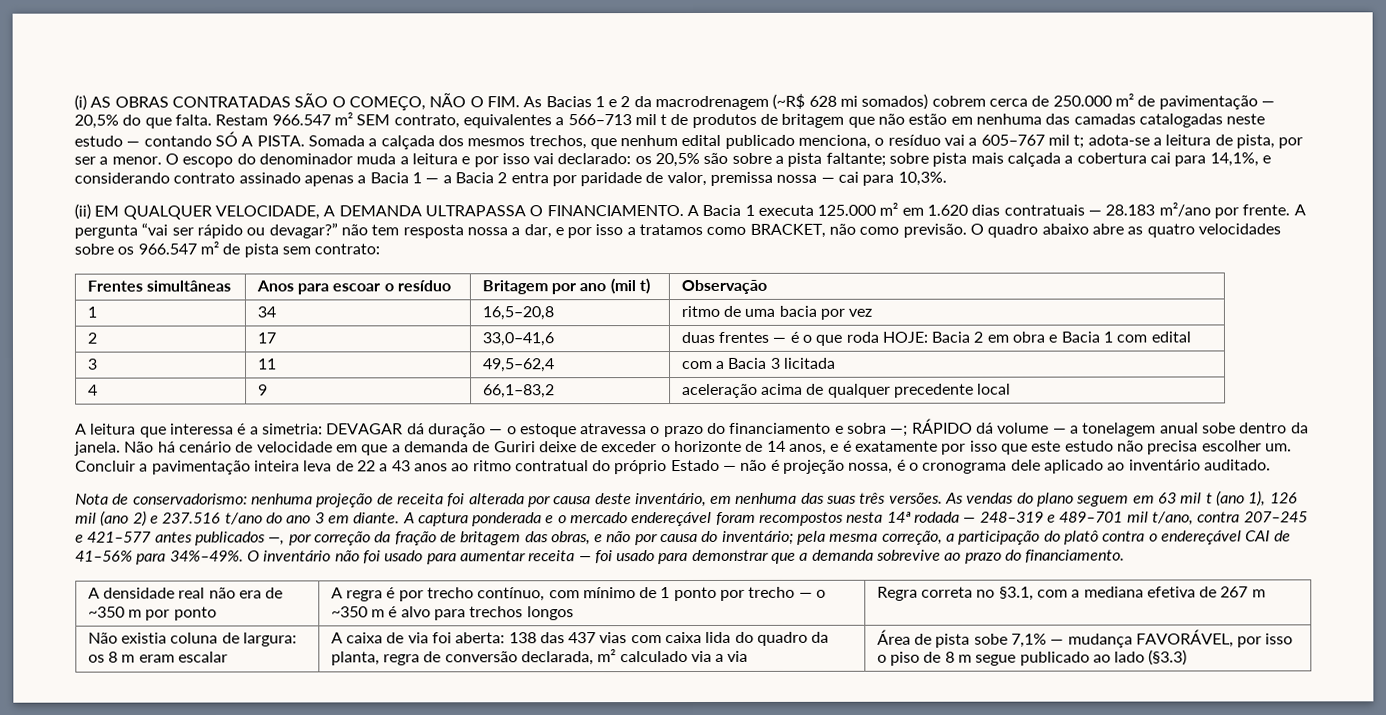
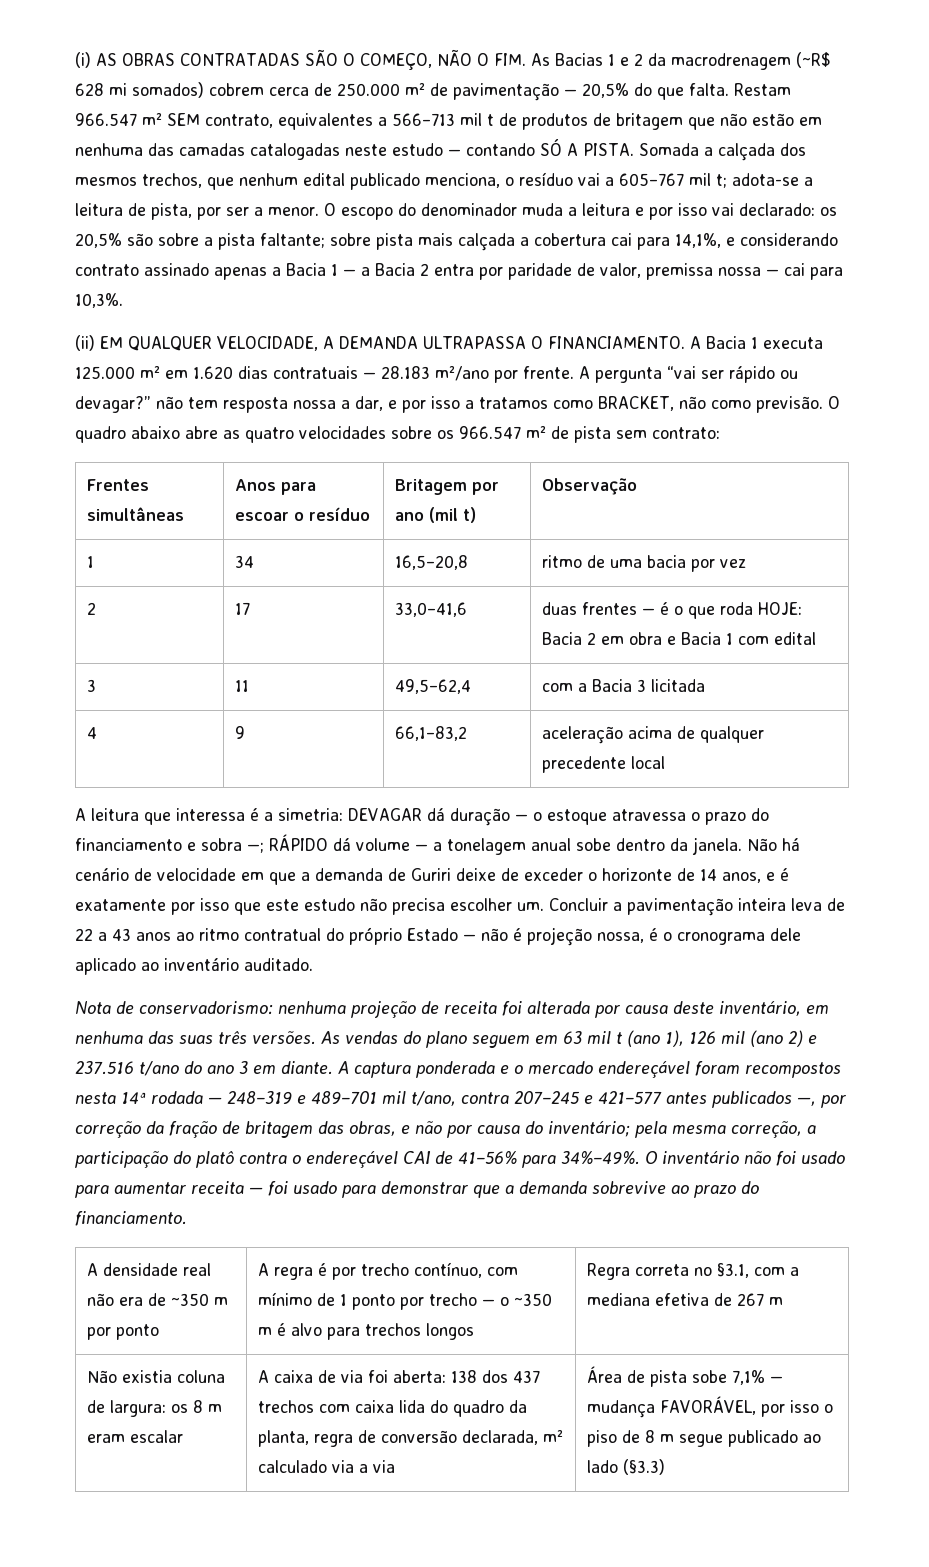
[539,632,628,644] das 437 vias -> [481,1370,540,1383] [257,1400,314,1413] dos 437 trechos

